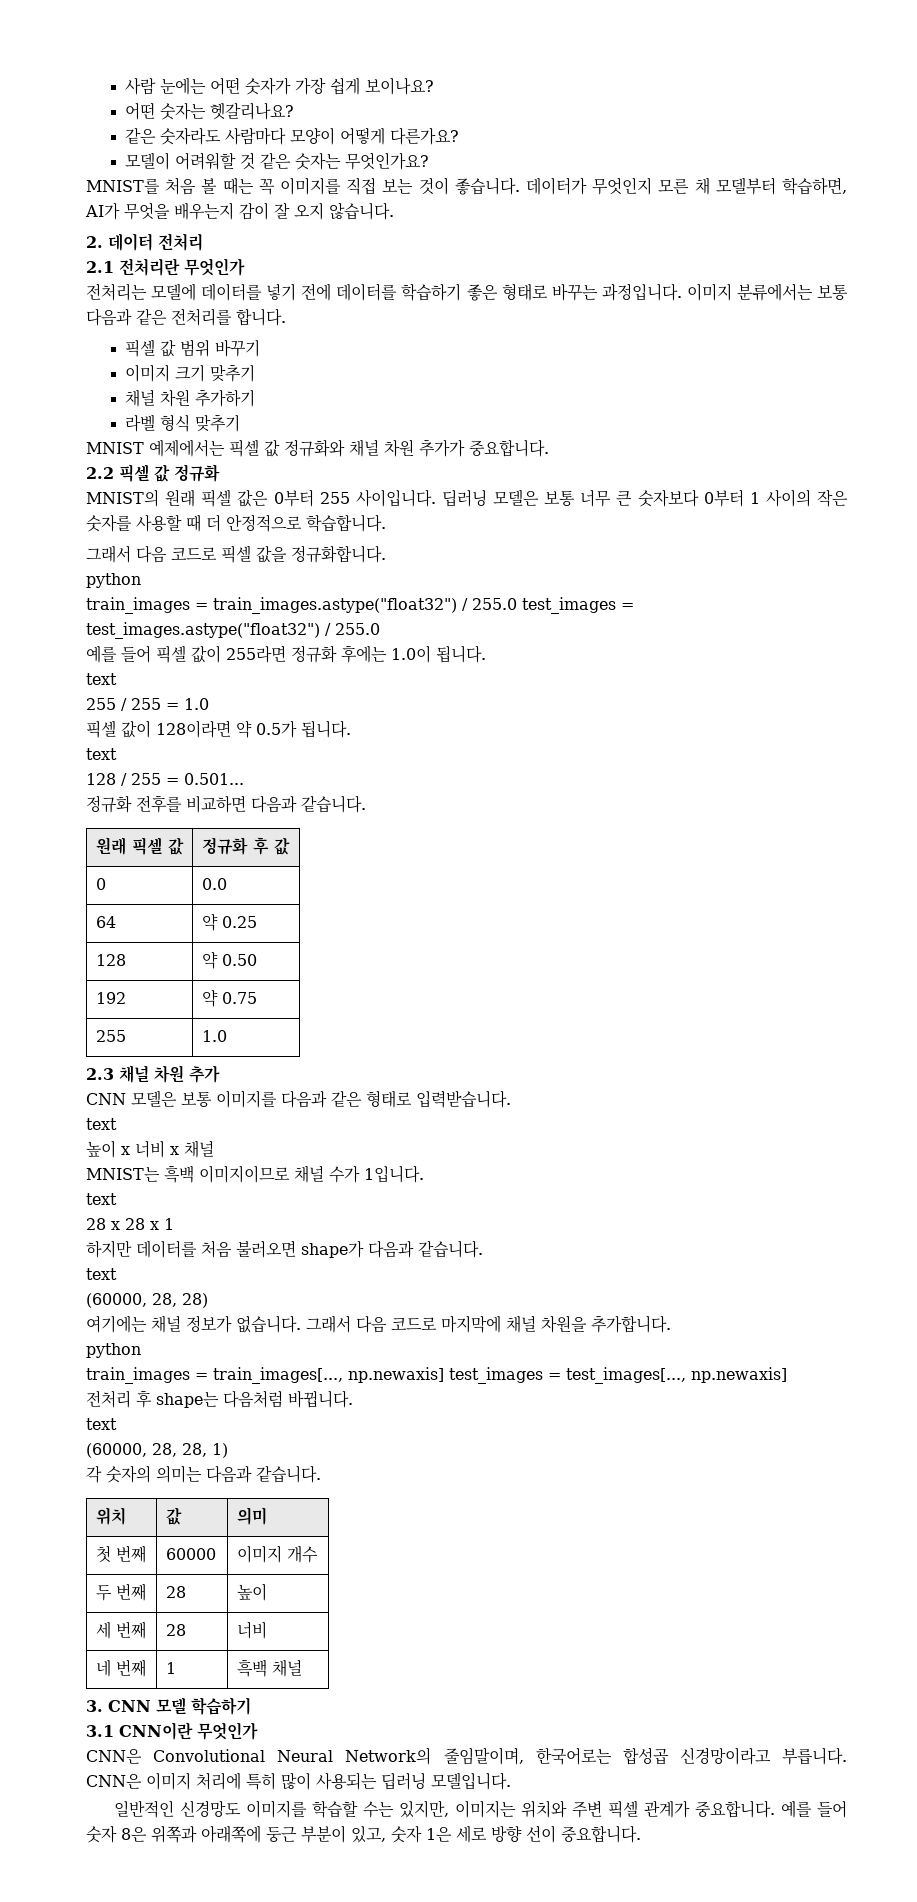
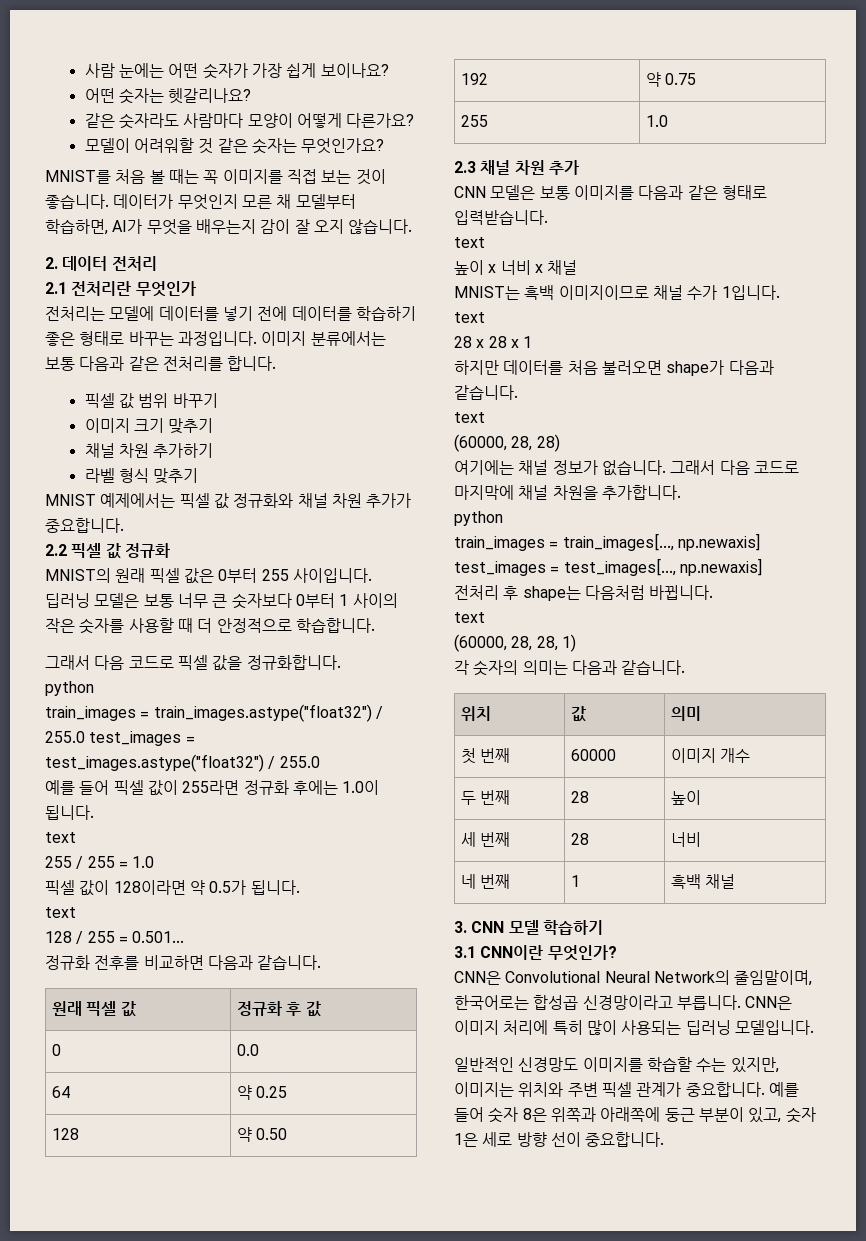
[197,1722,258,1740] 무엇인가 -> [547,945,617,961] 무엇인가?

